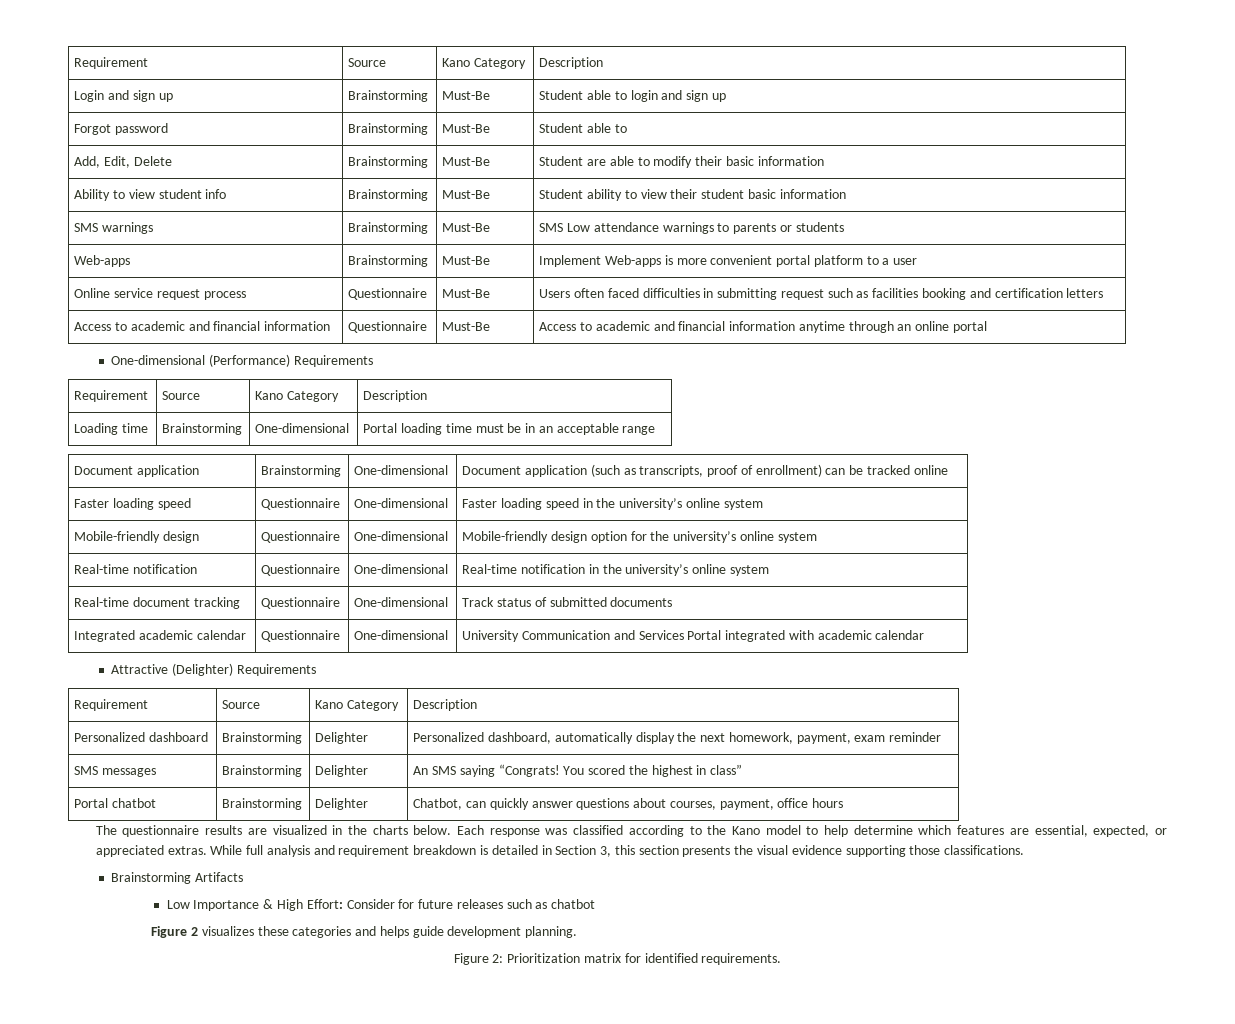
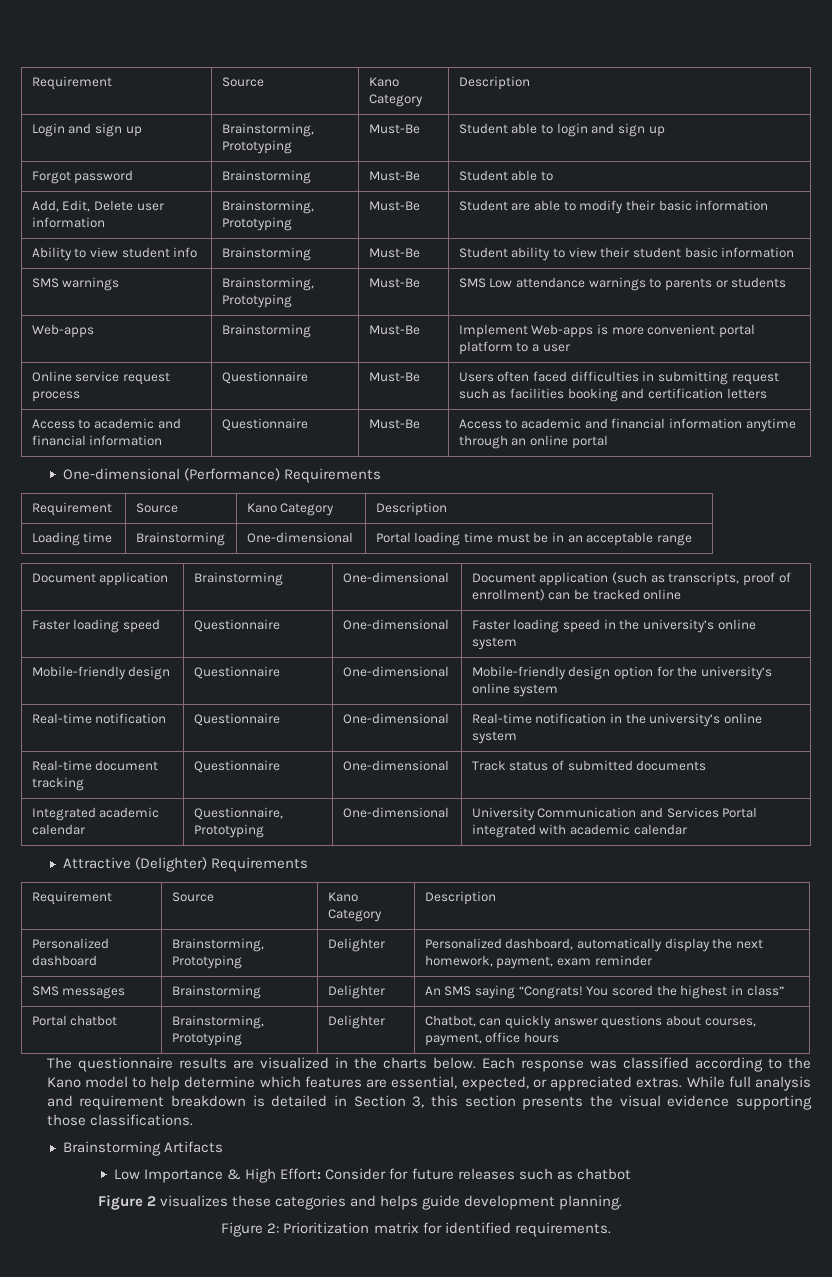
[348,90,429,102] Brainstorming -> [221,123,314,137] [221,140,292,154] Brainstorming, Prototyping
[348,156,429,168] | Brainstorming -> [136,203,164,211] [31,217,105,228] [221,200,314,214] [221,217,292,231] user information | Brainstorming, Prototyping
[348,222,429,234] Brainstorming -> [221,277,314,291] [221,294,292,308] Brainstorming, Prototyping
[261,630,341,642] Questionnaire -> [193,807,283,820] [193,824,264,838] Questionnaire, Prototyping
[222,732,303,744] Brainstorming -> [171,938,264,952] [171,955,242,969] Brainstorming, Prototyping
[222,798,303,810] Brainstorming -> [171,1015,264,1029] [171,1032,242,1046] Brainstorming, Prototyping

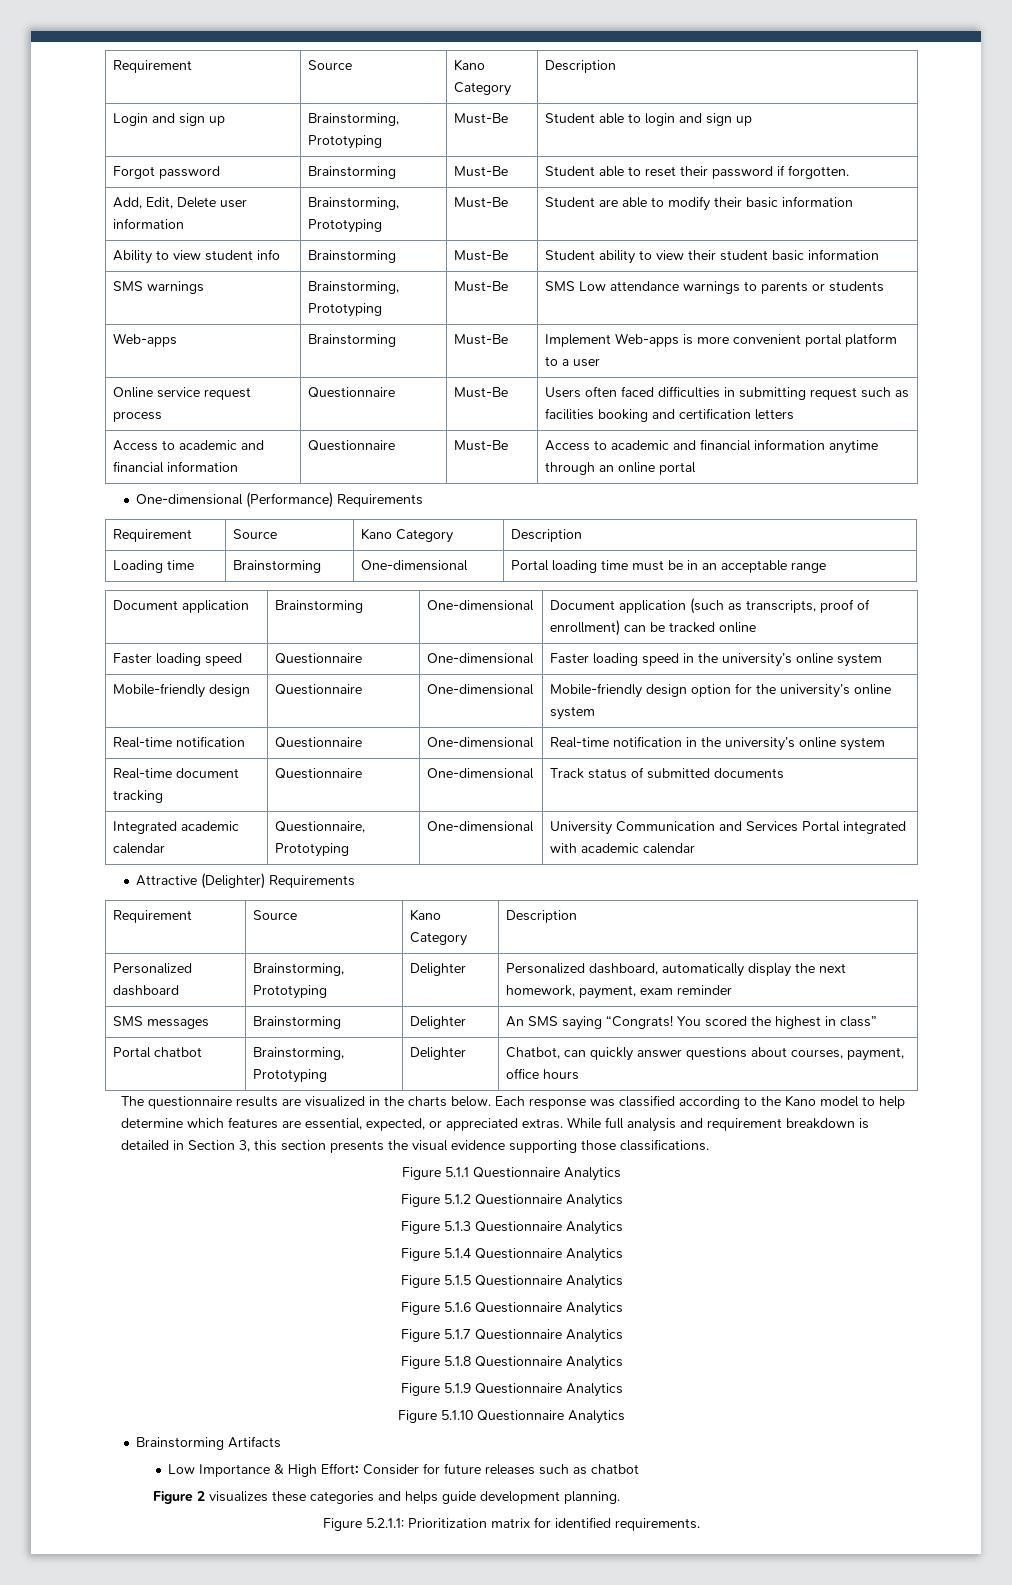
(554, 176) none -> [644,165,849,179] reset their password if forgotten.
(193, 1120) none -> [402,1167,621,1181] [400,1194,623,1208] [400,1221,623,1235] [400,1248,623,1262] [400,1275,623,1289] [400,1302,623,1316] [400,1329,623,1343] [400,1356,623,1370] [400,1383,623,1397] [398,1410,625,1424] // Figure 5.1.1 Questionnaire Analytics // Figure 5.1.2 Questionnaire Analytics // Figure 5.1.3 Questionnaire Analytics // Figure 5.1.4 Questionnaire Analytics // Figure 5.1.5 Questionnaire Analytics // Figure 5.1.6 Questionnaire Analytics // Figure 5.1.7 Questionnaire Analytics // Figure 5.1.8 Questionnaire Analytics // Figure 5.1.9 Questionnaire Analytics // Figure 5.1.10 Questionnaire Analytics
[267,1223,280,1233] 2: -> [366,1518,404,1528] 5.2.1.1:

